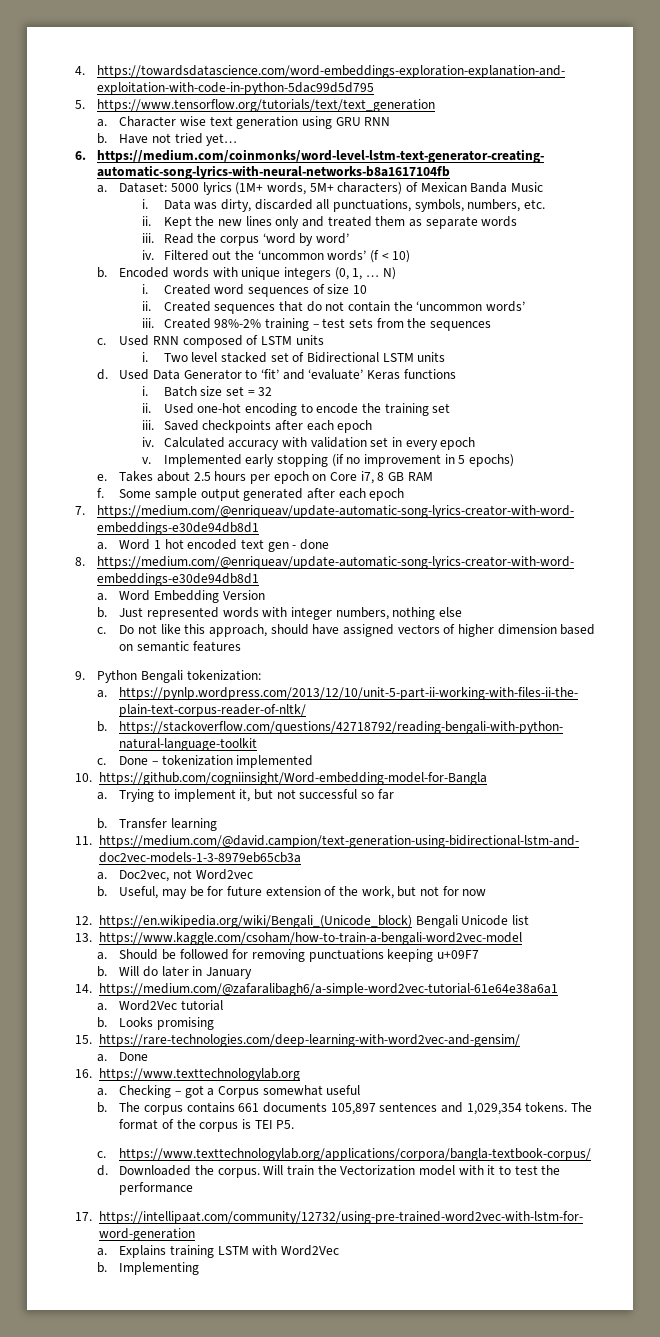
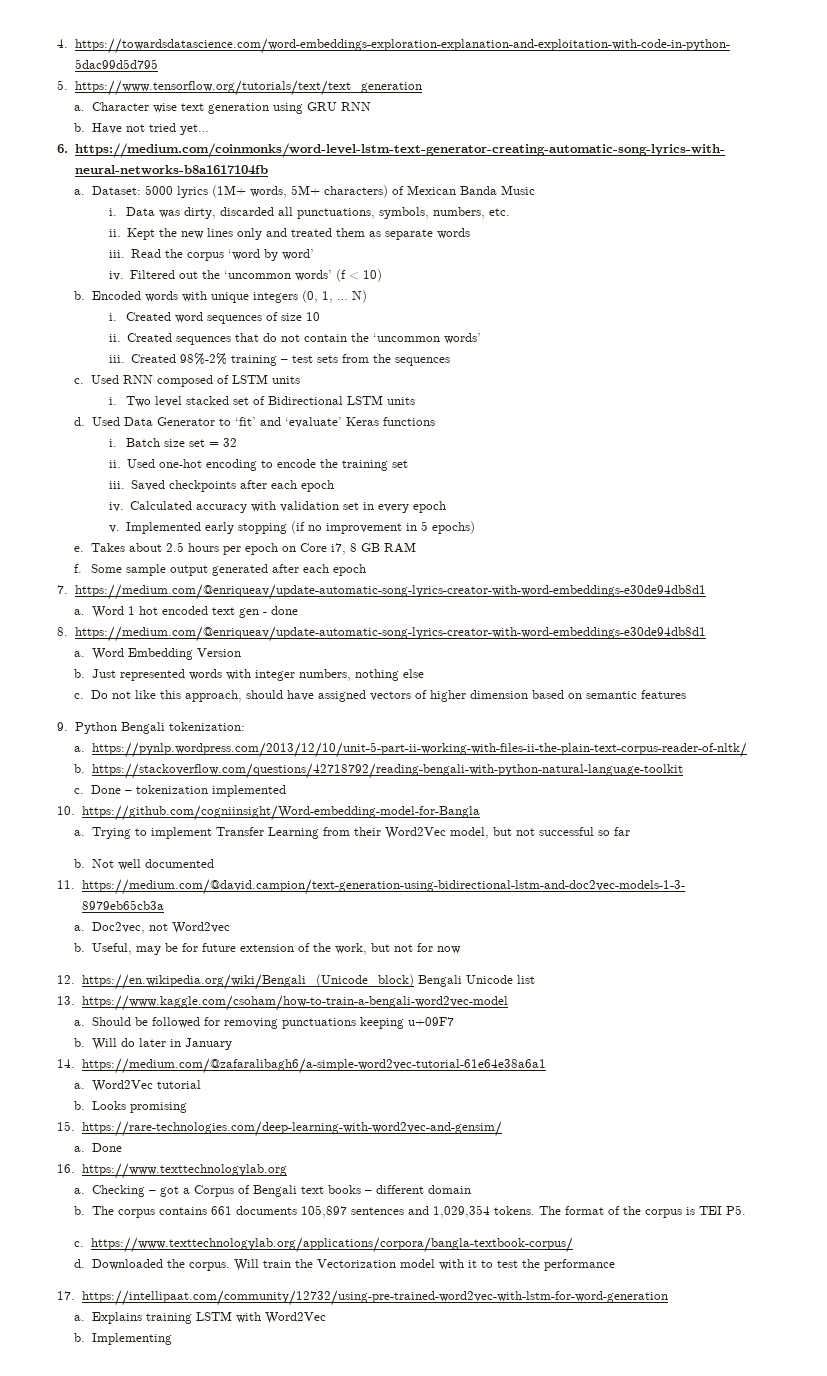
[239,789,251,802] it, -> [215,827,489,839] Transfer Learning from their Word2Vec model,
[119,818,218,831] Transfer learning -> [91,859,214,870] Not well documented
[262,1085,361,1096] somewhat useful -> [237,1185,471,1197] of Bengali text books – different domain

